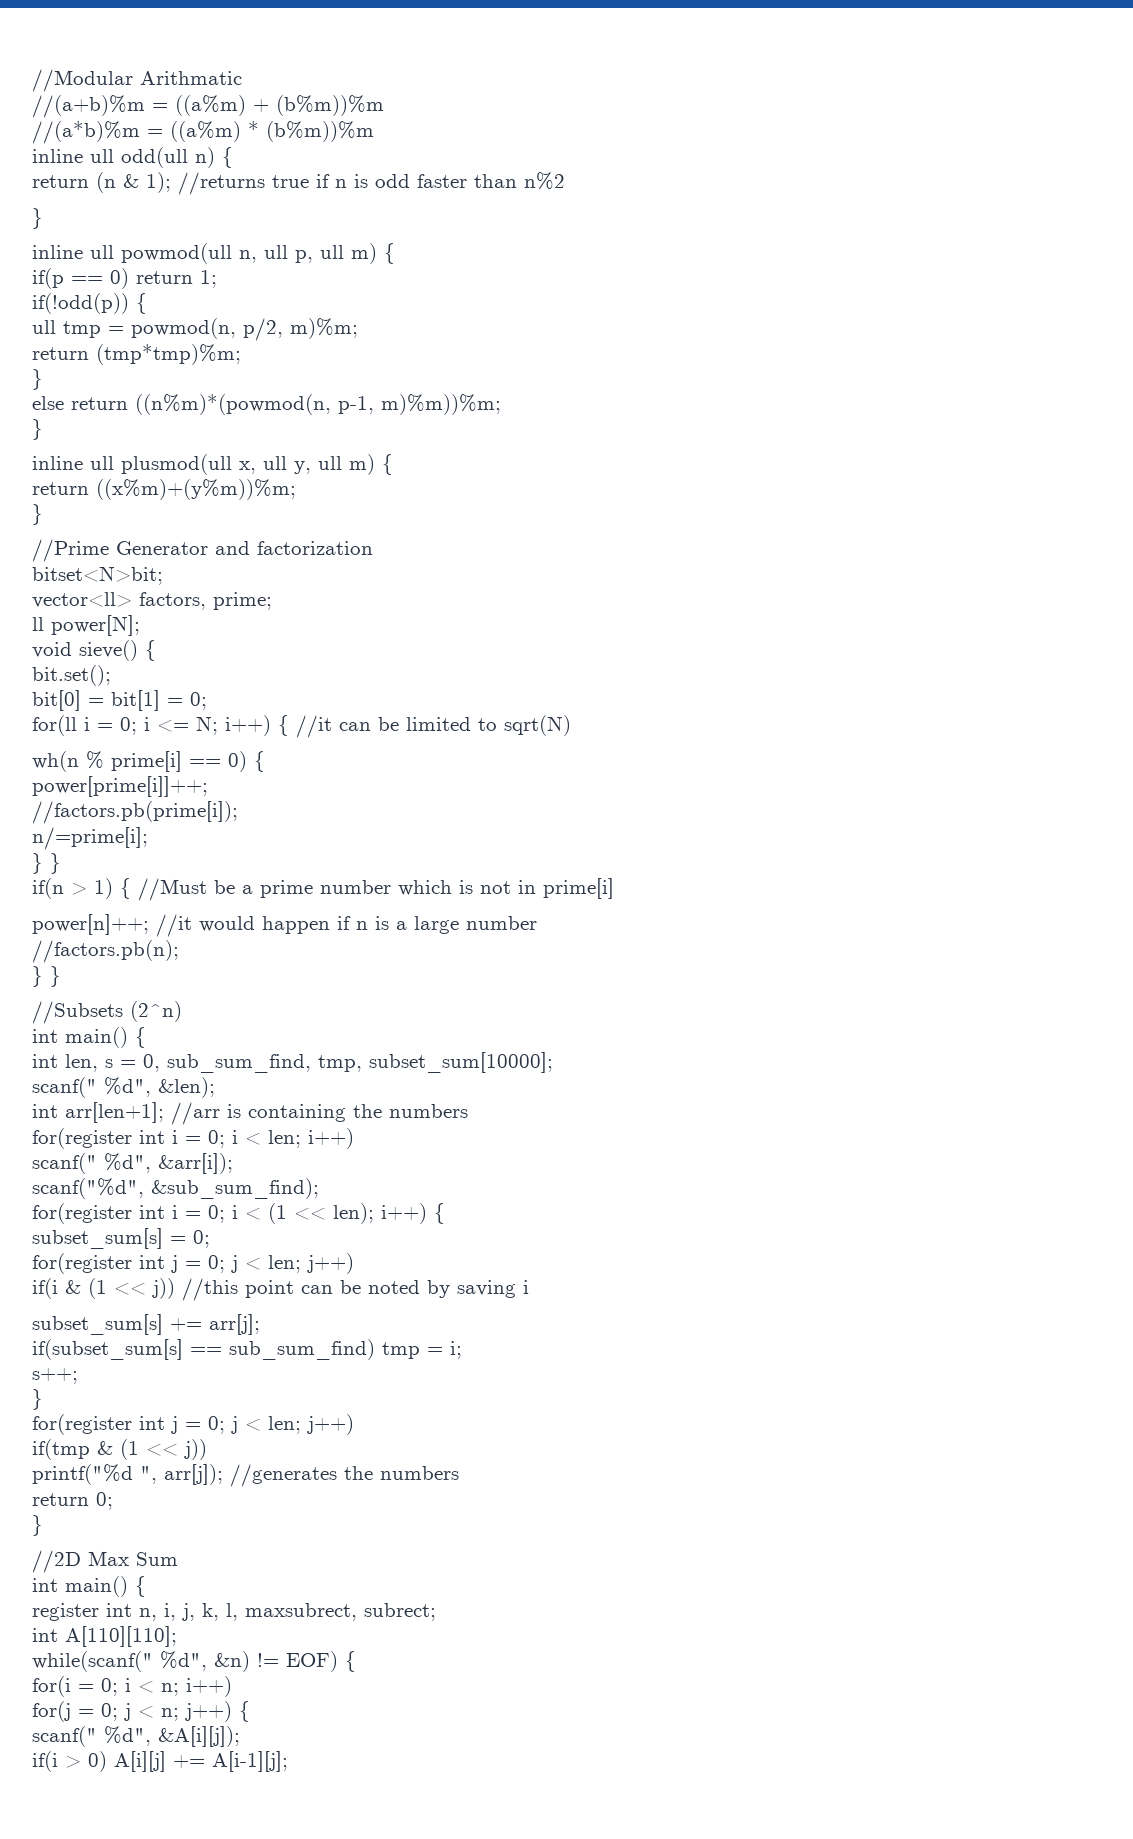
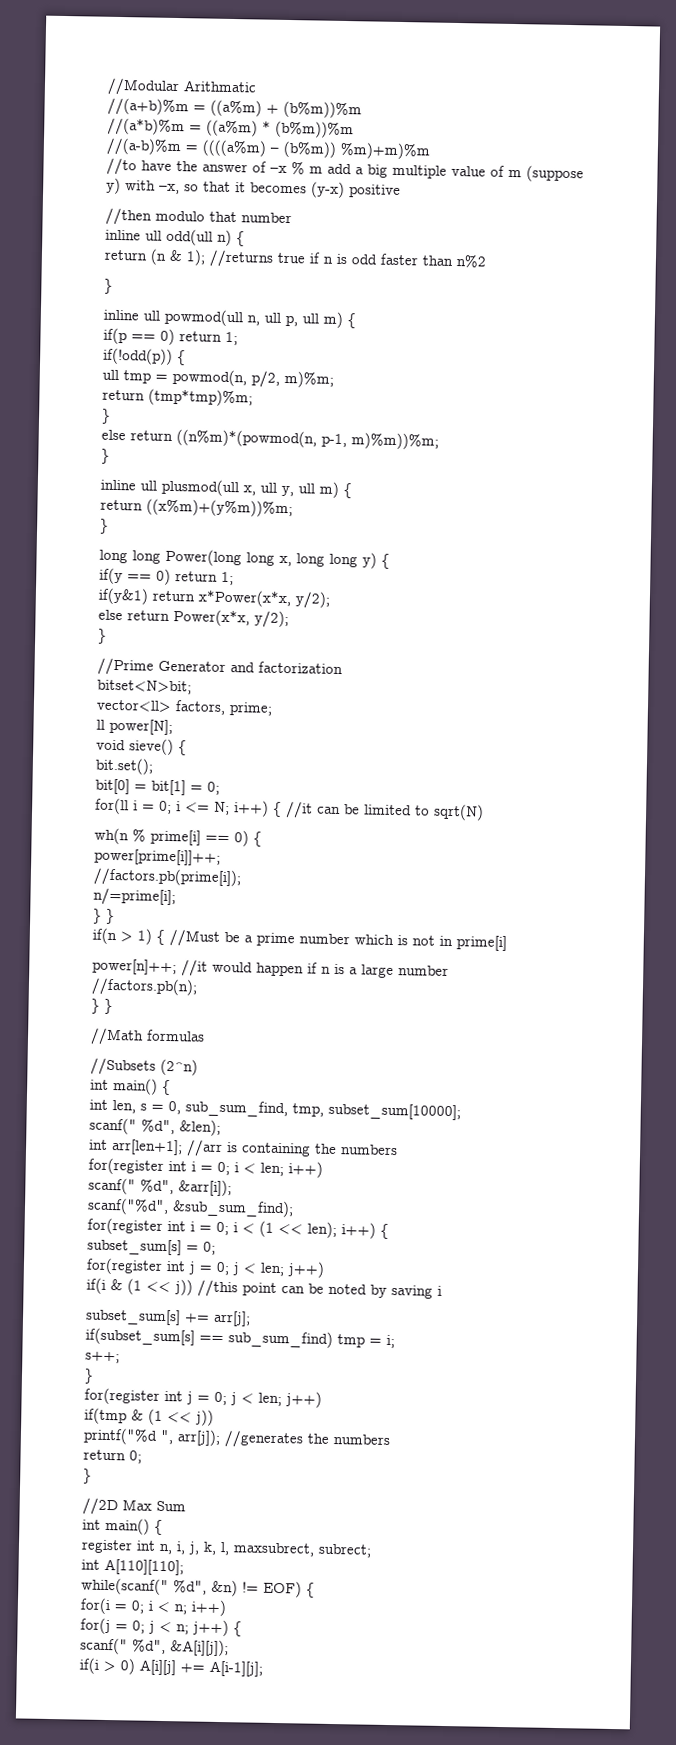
(374, 131) none -> [106,137,430,160] [106,157,584,183] [106,177,401,199] [105,207,292,226] // //(a-b)%m = ((((a%m) – (b%m)) %m)+m)%m // //to have the answer of –x % m add a big multiple value of m (suppose y) with –x, so that it becomes (y-x) positive // //then modulo that number
(43, 514) none -> [99,548,390,569] [99,567,234,586] [98,587,330,609] [98,609,289,629] [98,628,107,644] // long long Power(long long x, long long y) { // if(y == 0) return 1; // if(y&1) return x*Power(x*x, y/2); // else return Power(x*x, y/2); // }
(61, 976) none -> [90,1027,205,1046] // //Math formulas

